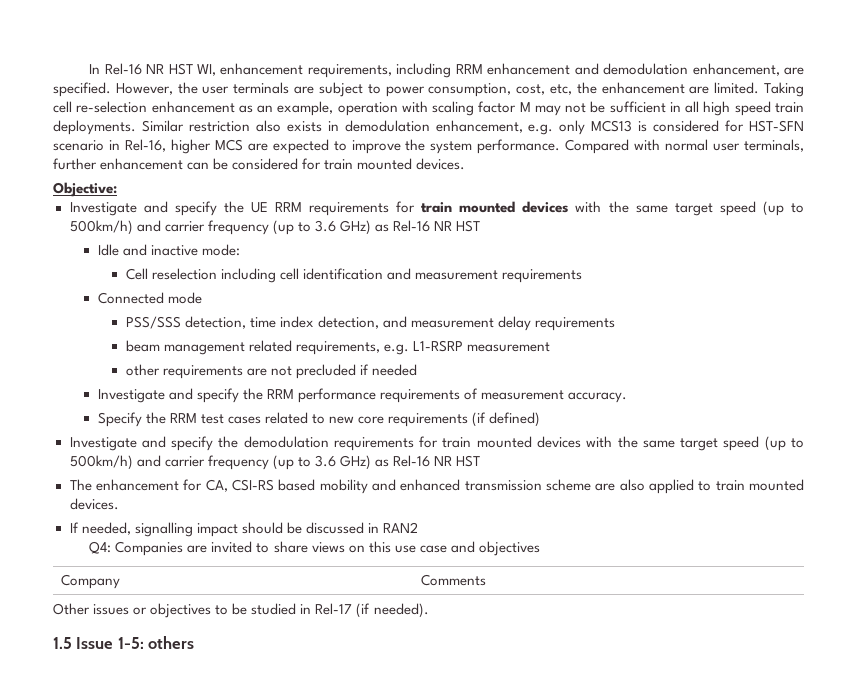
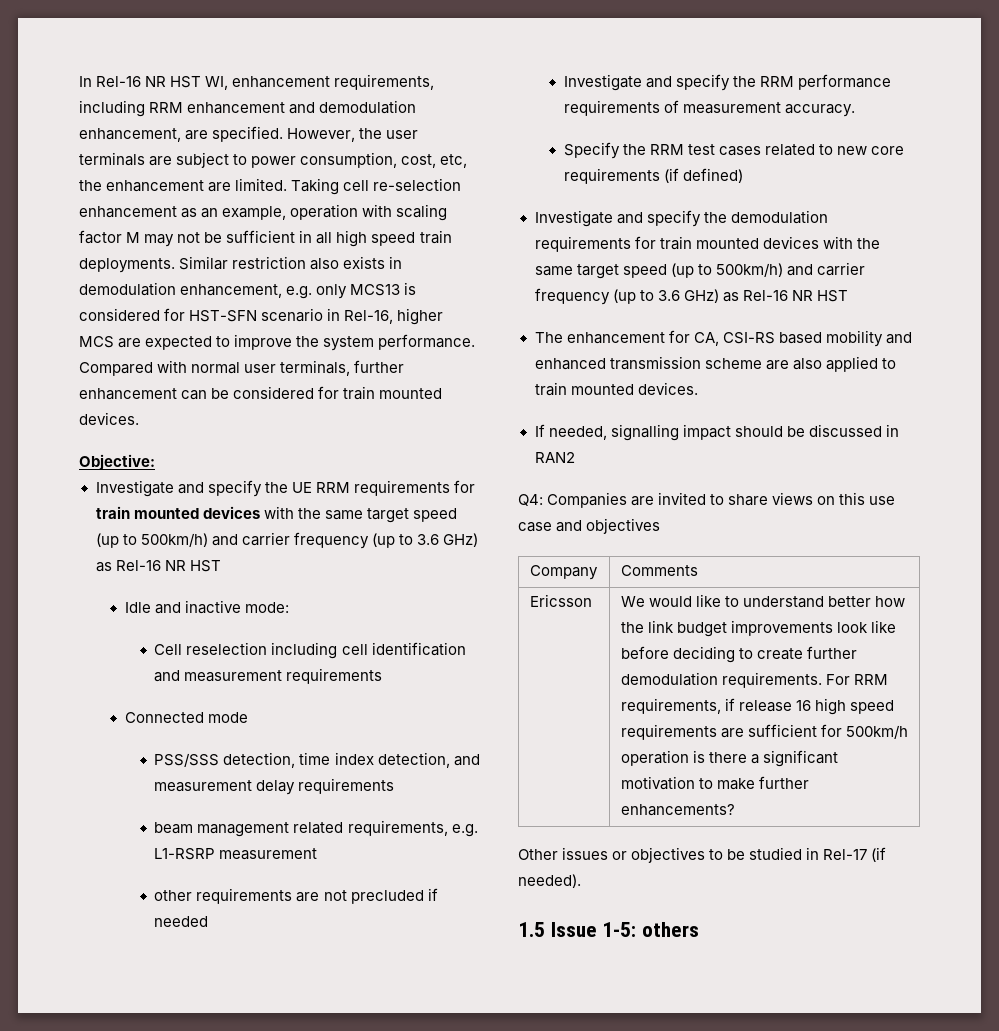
(486, 580) none -> [529,594,592,607] [620,594,906,608] [620,620,897,637] [620,646,858,663] [620,672,888,688] [620,698,895,715] [620,724,909,740] [620,750,839,767] [620,776,809,790] [620,804,735,816] // Ericsson | We would like to understand better how the link budget improvements look like before deciding to create further demodulation requirements. For RRM requirements, if release 16 high speed requirements are sufficient for 500km/h operation is there a significant motivation to make further enhancements?

